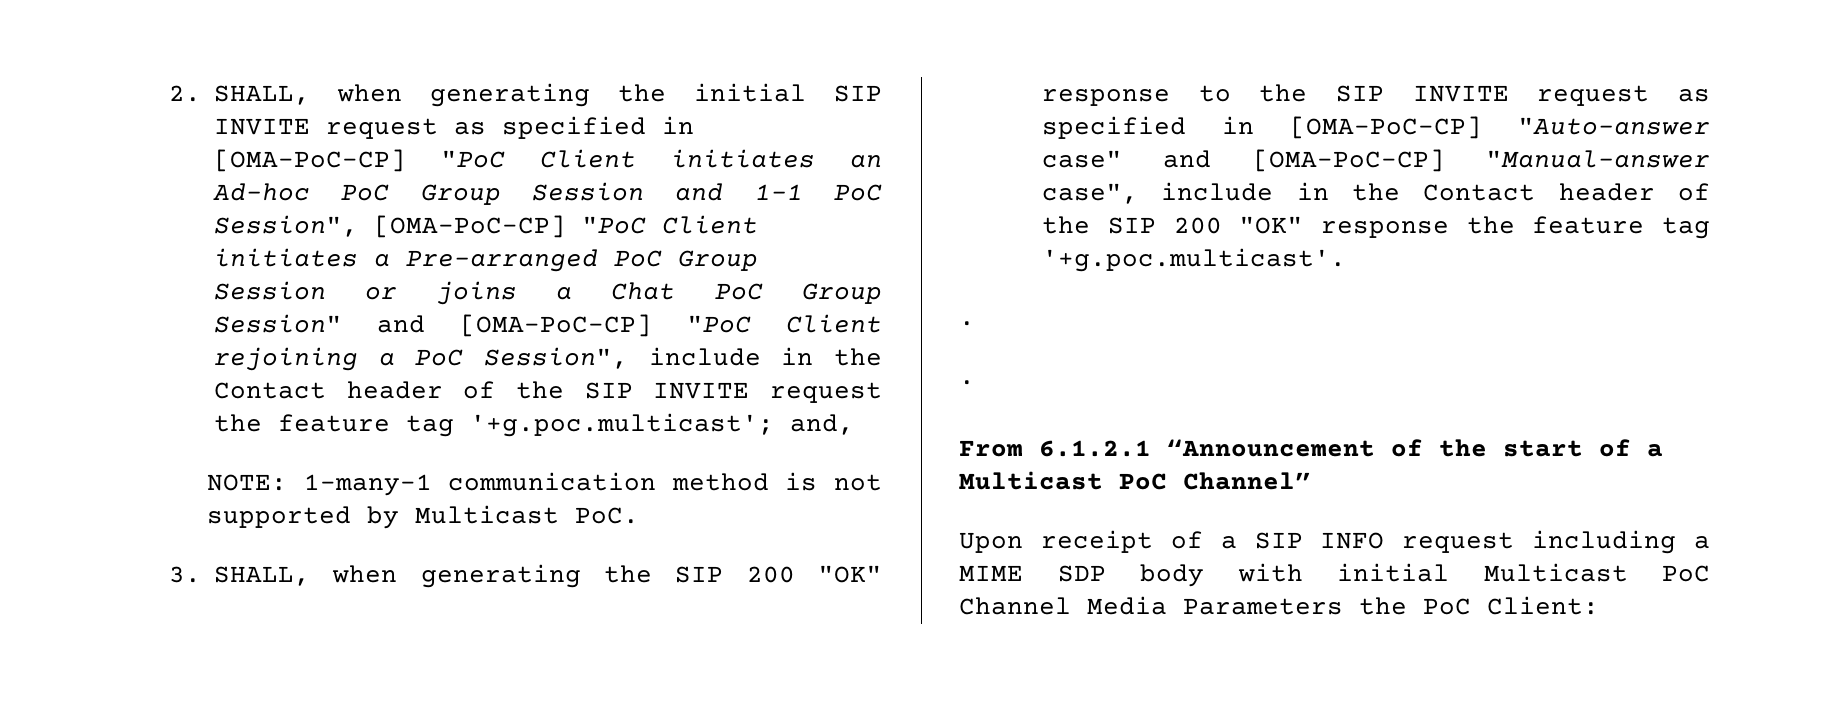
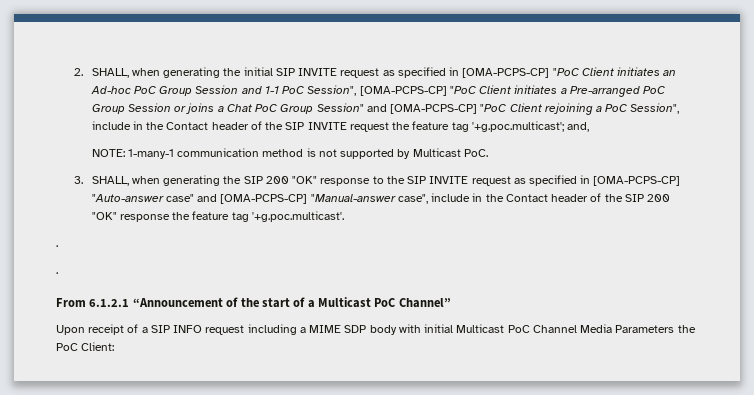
[214,149,407,172] [OMA-PoC-CP] -> [462,68,550,78] [OMA-PCPS-CP]
[374,215,567,238] [OMA-PoC-CP] -> [359,86,447,96] [OMA-PCPS-CP]
[460,314,653,337] [OMA-PoC-CP] -> [390,104,478,114] [OMA-PCPS-CP]
[1290,116,1483,139] [OMA-PoC-CP] -> [593,176,681,186] [OMA-PCPS-CP]
[1252,149,1445,172] [OMA-PoC-CP] -> [220,194,308,204] [OMA-PCPS-CP]

